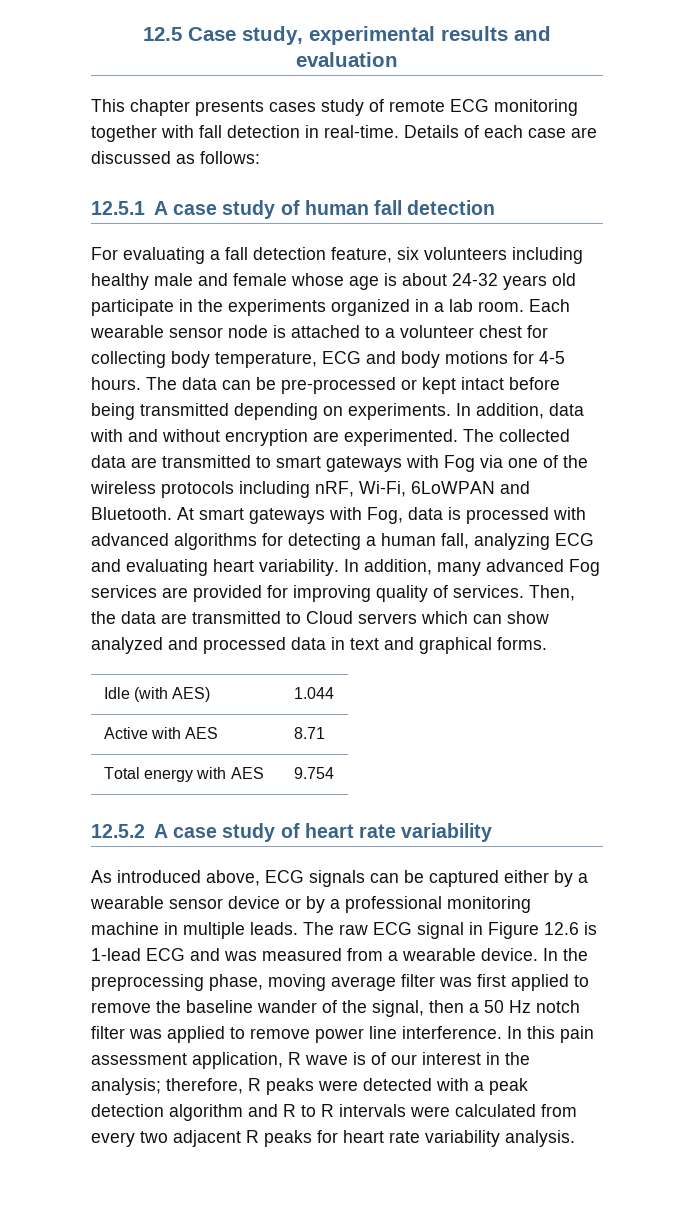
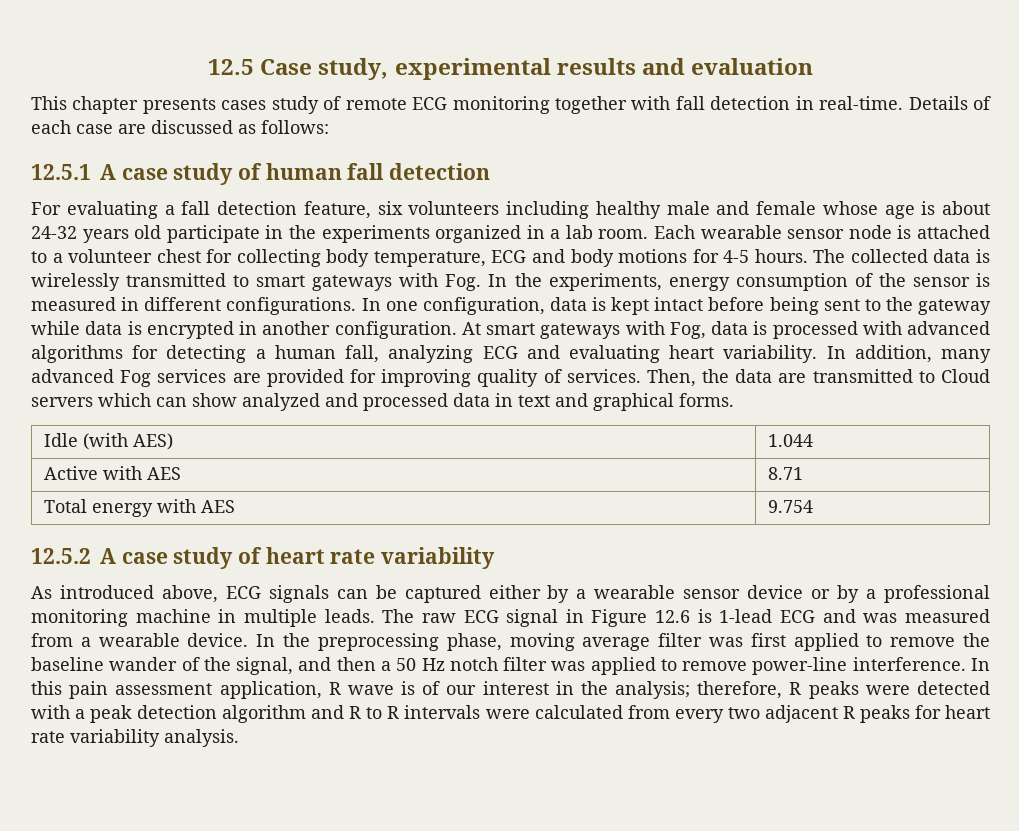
[182,377,560,394] [91,403,584,420] [90,429,570,446] [91,455,157,468] data can be pre-processed or kept intact before being transmitted depending on experiments. In addition, data with and without encryption are experimented. The collected data are -> [850,249,990,263] [31,273,120,291] collected data is wirelessly
[444,455,588,472] [90,481,530,498] [91,507,172,520] Fog via one of the wireless protocols including nRF, Wi-Fi, 6LoWPAN and Bluetooth. -> [445,273,991,291] [31,297,991,315] [31,321,457,339] Fog. In the experiments, energy consumption of the sensor is measured in different configurations. In one configuration, data is kept intact before being sent to the gateway while data is encrypted in another configuration.
(424, 1008) none -> [298,657,332,671] and
[315,1026,397,1043] power line -> [752,657,848,675] power-line

